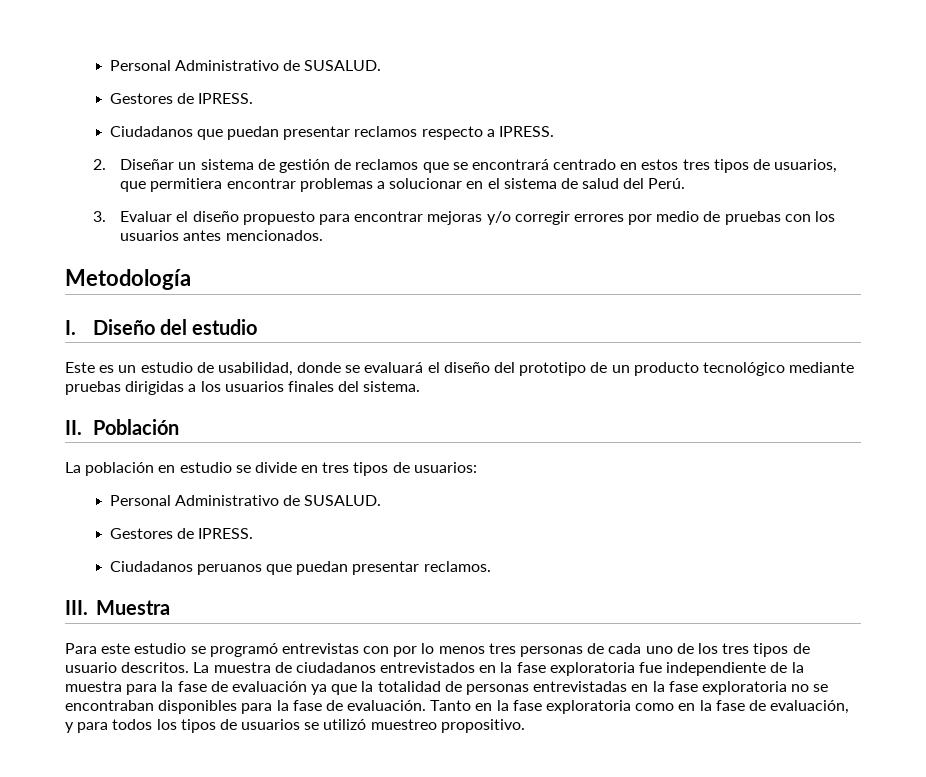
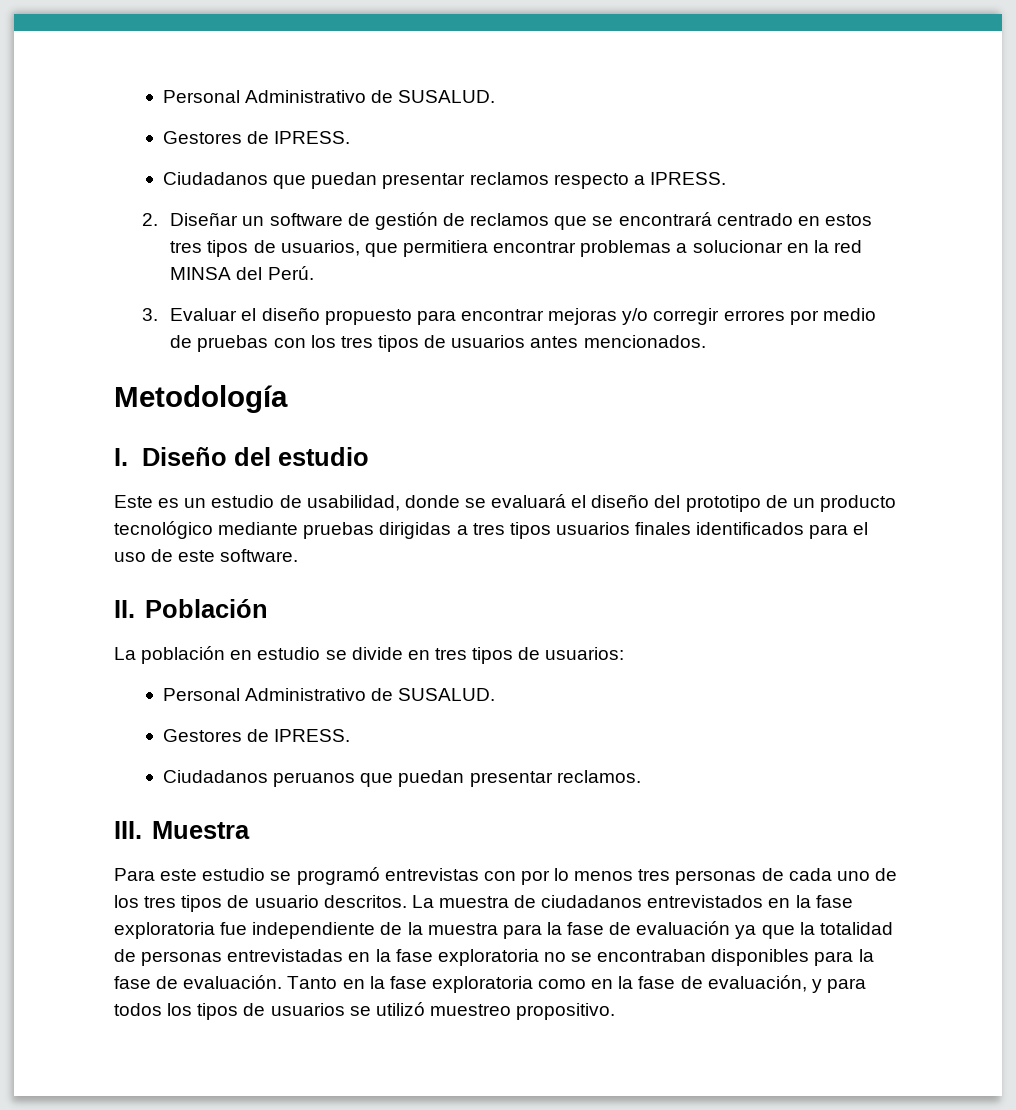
[200,159,254,170] sistema -> [269,213,343,226] software
[487,178,620,189] el sistema de salud -> [813,240,862,253] [170,267,232,280] la red MINSA
(836, 216) none -> [340,335,447,352] tres tipos de
[200,381,421,392] los usuarios finales del sistema. -> [472,522,869,539] [114,549,299,562] tres tipos usuarios finales identificados para el uso de este software.

